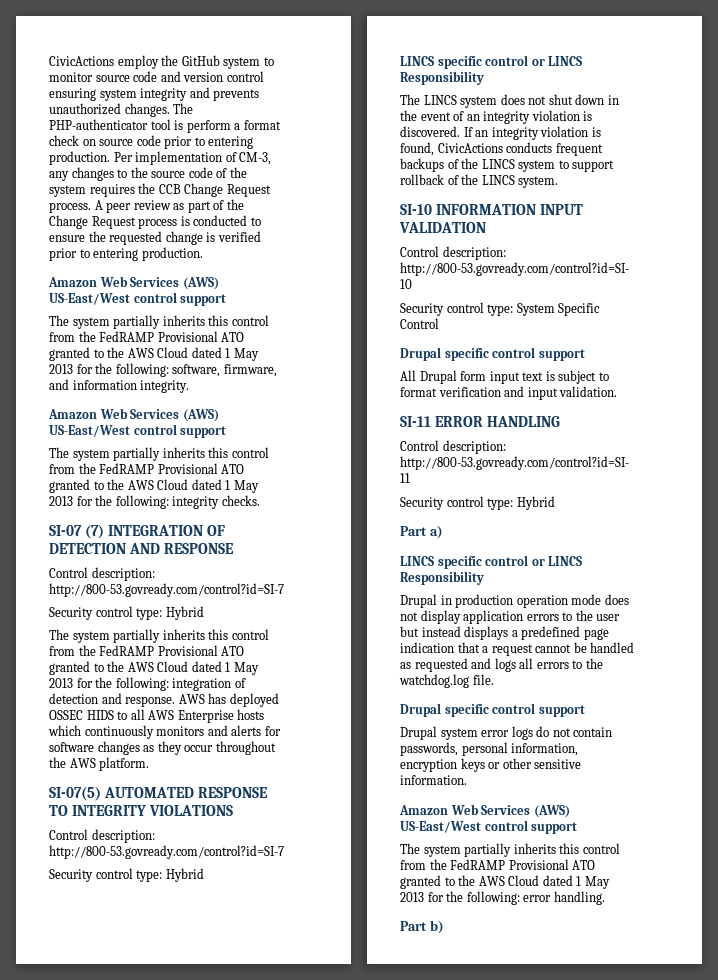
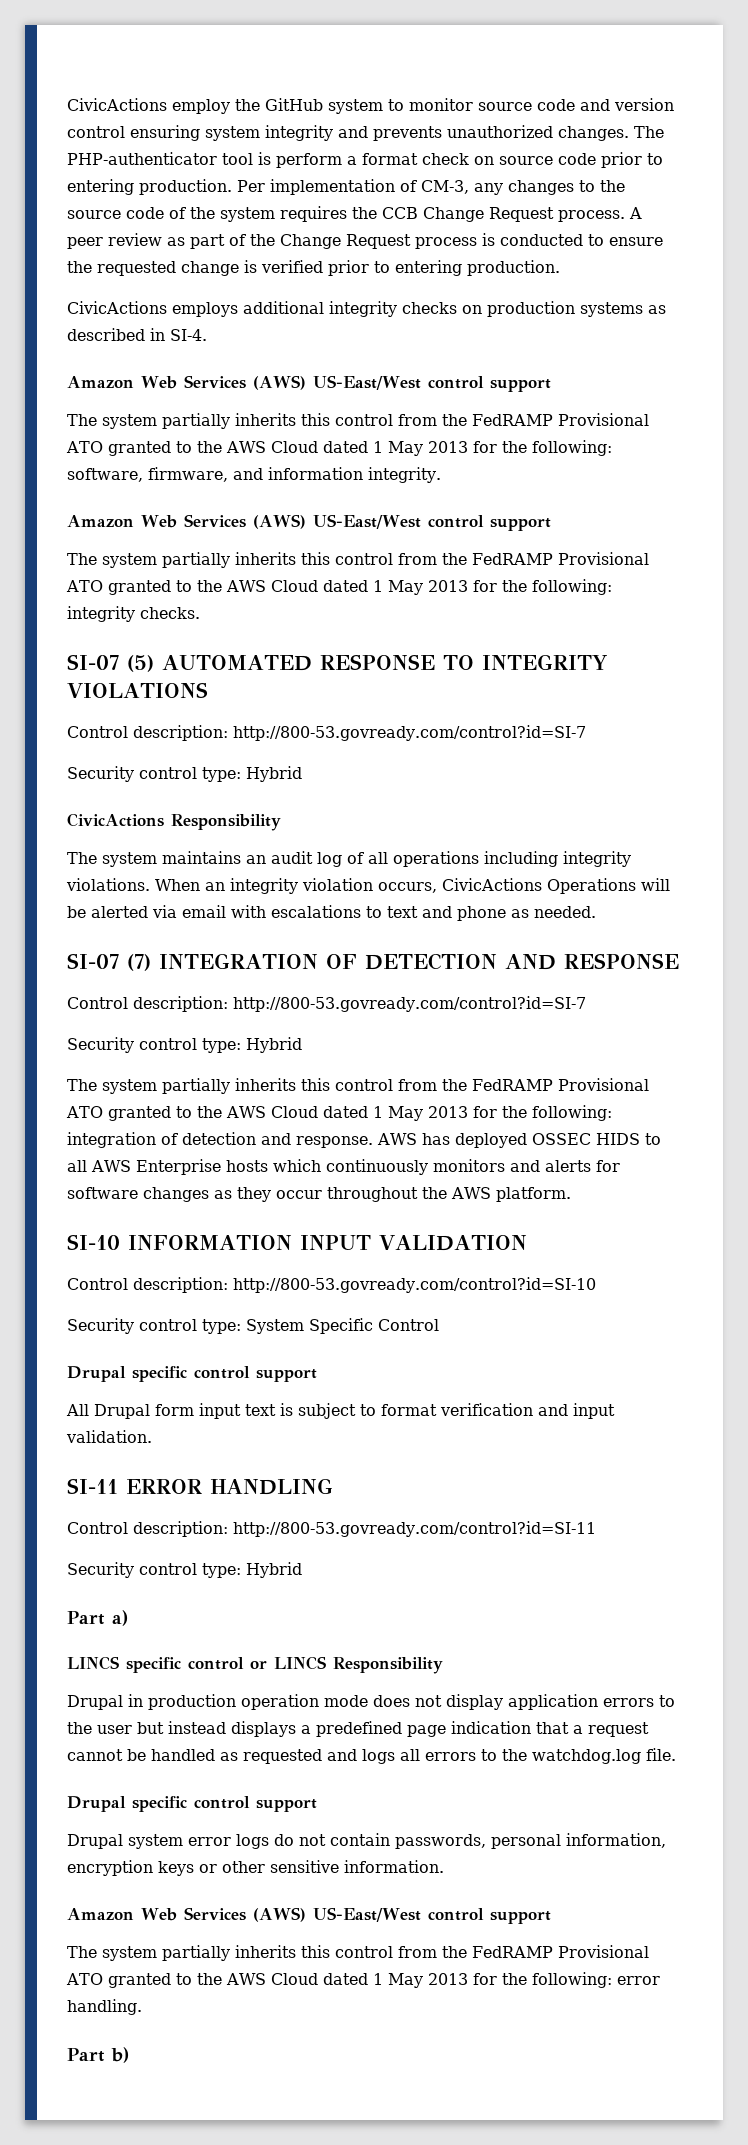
(203, 254) none -> [67,301,666,317] [67,328,207,341] // CivicActions employs additional integrity checks on production systems as described in SI-4.
(260, 500) none -> [67,654,607,672] [67,682,208,698] [67,725,586,741] [67,766,302,782] [67,813,281,831] [67,851,631,867] [66,878,670,894] [67,905,596,921] // SI-07 (5) AUTOMATED RESPONSE TO INTEGRITY VIOLATIONS // Control description: http://800-53.govready.com/control?id=SI-7 // Security control type: Hybrid // CivicActions Responsibility // The system maintains an audit log of all operations including integrity violations. When an integrity violation occurs, CivicActions Operations will be alerted via email with escalations to text and phone as needed.
[49,787,268,801] [49,805,233,816] [49,829,155,843] [49,845,284,859] [49,868,204,882] [400,55,583,69] [400,71,484,85] [400,94,619,108] [400,110,593,124] [400,126,601,140] [400,142,603,156] [400,158,615,172] [400,174,559,188] // SI-07(5) AUTOMATED RESPONSE TO INTEGRITY VIOLATIONS // Control description: http://800-53.govready.com/control?id=SI-7 // Security control type: Hybrid // LINCS specific control or LINCS Responsibility // The LINCS system does not shut down in the event of an integrity violation is discovered. If an integrity violation is found, CivicActions conducts frequent backups of the LINCS system to support rollback of the LINCS system. -> (571, 1194) none

